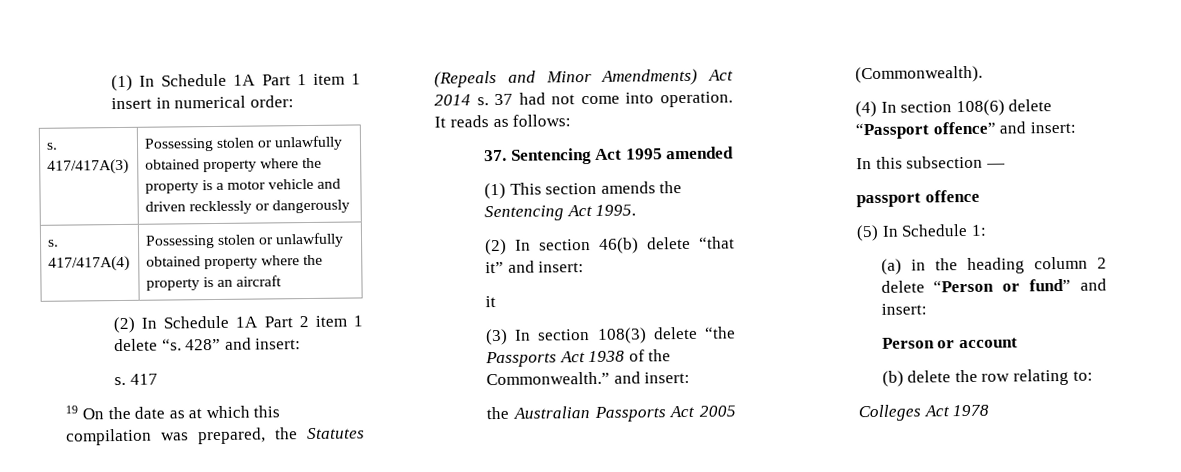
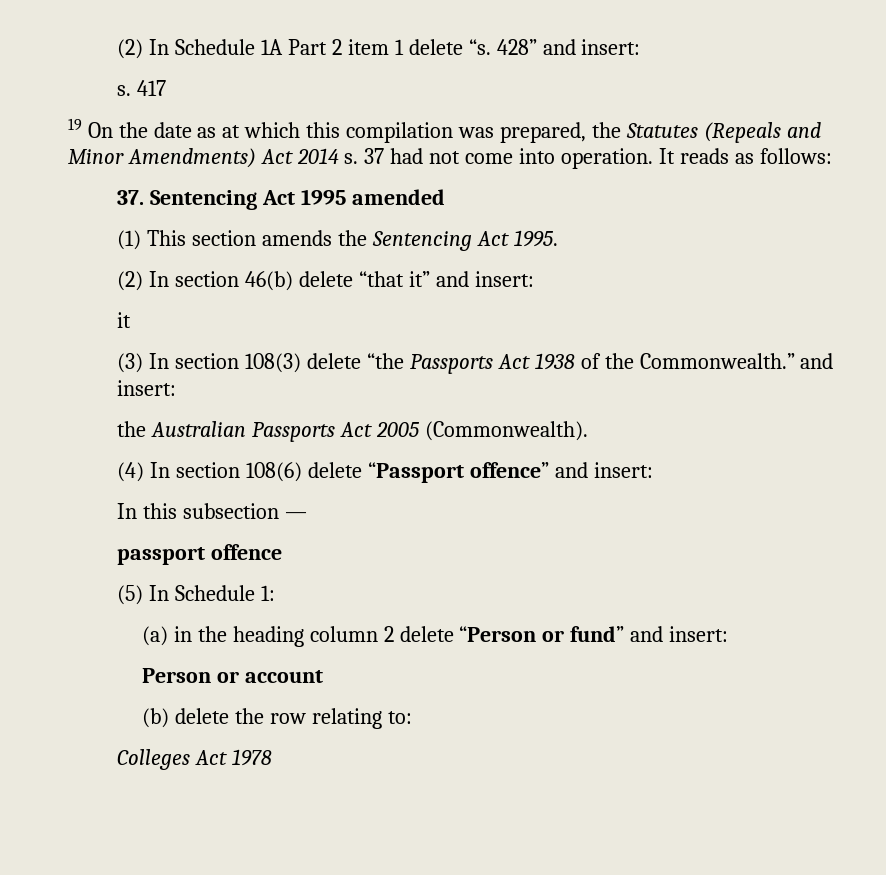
[111,73,362,92] [111,95,294,110] [45,142,58,150] [46,158,129,175] [143,135,344,152] [144,157,323,173] [144,178,342,194] [144,199,351,215] [47,239,59,247] [47,255,130,272] [144,232,345,249] [145,254,324,270] [145,275,283,291] (1) In Schedule 1A Part 1 item 1 insert in numerical order: // s. 417/417A(3) | Possessing stolen or unlawfully obtained property where the property is a motor vehicle and driven recklessly or dangerously // s. 417/417A(4) | Possessing stolen or unlawfully obtained property where the property is an aircraft // -> (117, 49) none

